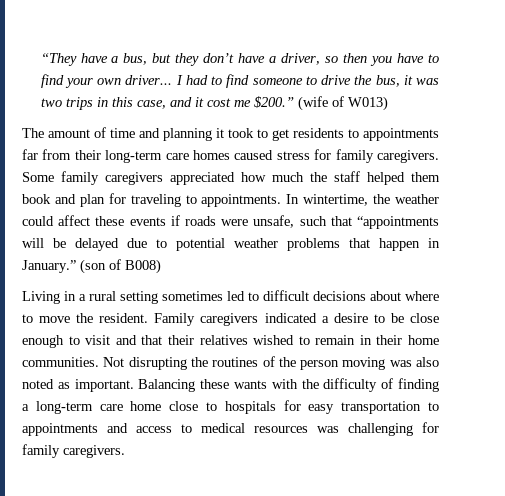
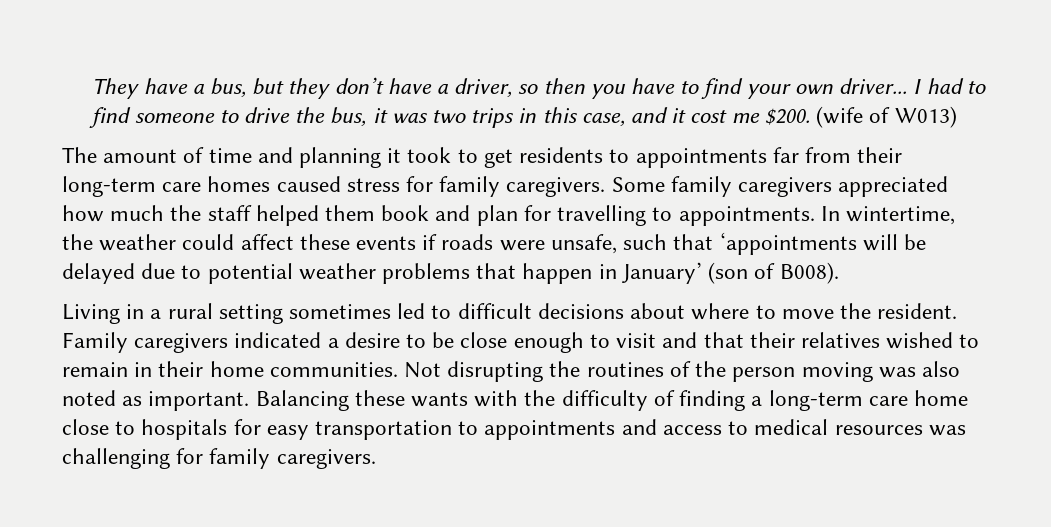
[40,53,77,66] “They -> [92,78,140,99] They
[253,96,294,109] $200.” -> [764,108,810,125] $200.
[130,194,181,207] traveling -> [557,205,647,226] travelling
[356,216,439,229] “appointments -> [719,232,857,255] ‘appointments
[22,260,76,273] January.” -> [621,262,702,284] January’
[125,259,161,274] B008) -> [779,262,839,284] B008).

